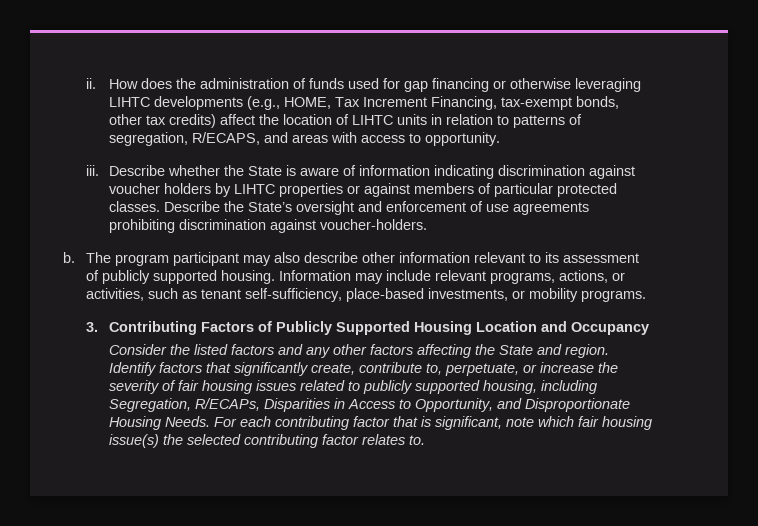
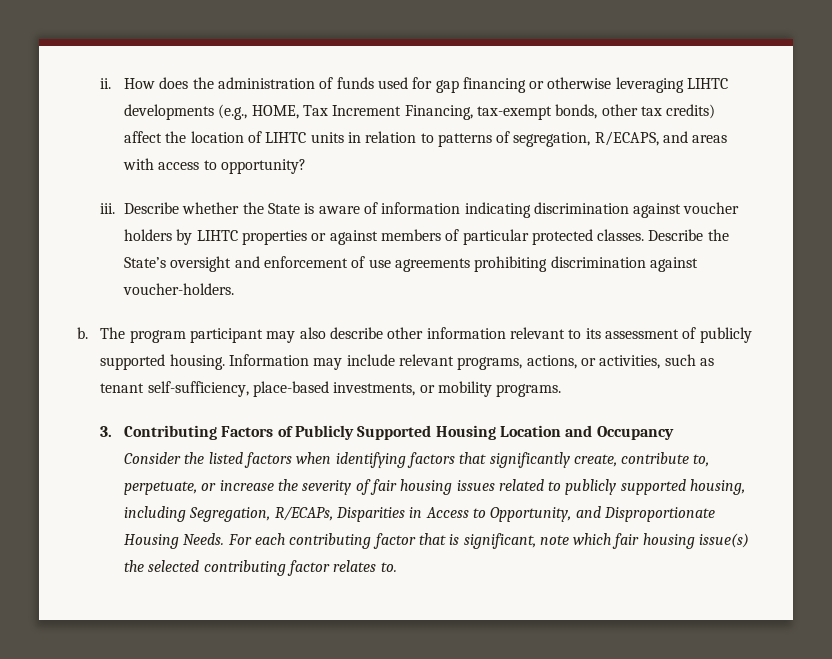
[425,132,501,146] opportunity. -> [220,159,306,174] opportunity?
[278,344,610,358] [109,362,157,376] and any other factors affecting the State and region. Identify -> [296,452,406,468] when identifying

